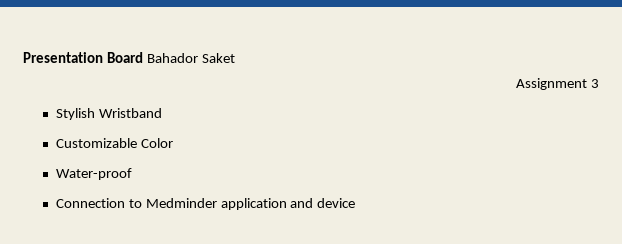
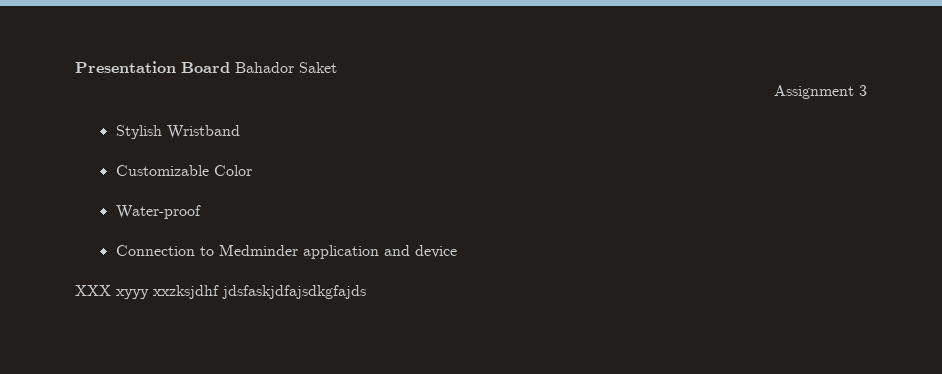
(356, 203) none -> [75,285,366,299] // XXX xyyy xxzksjdhf jdsfaskjdfajsdkgfajds

